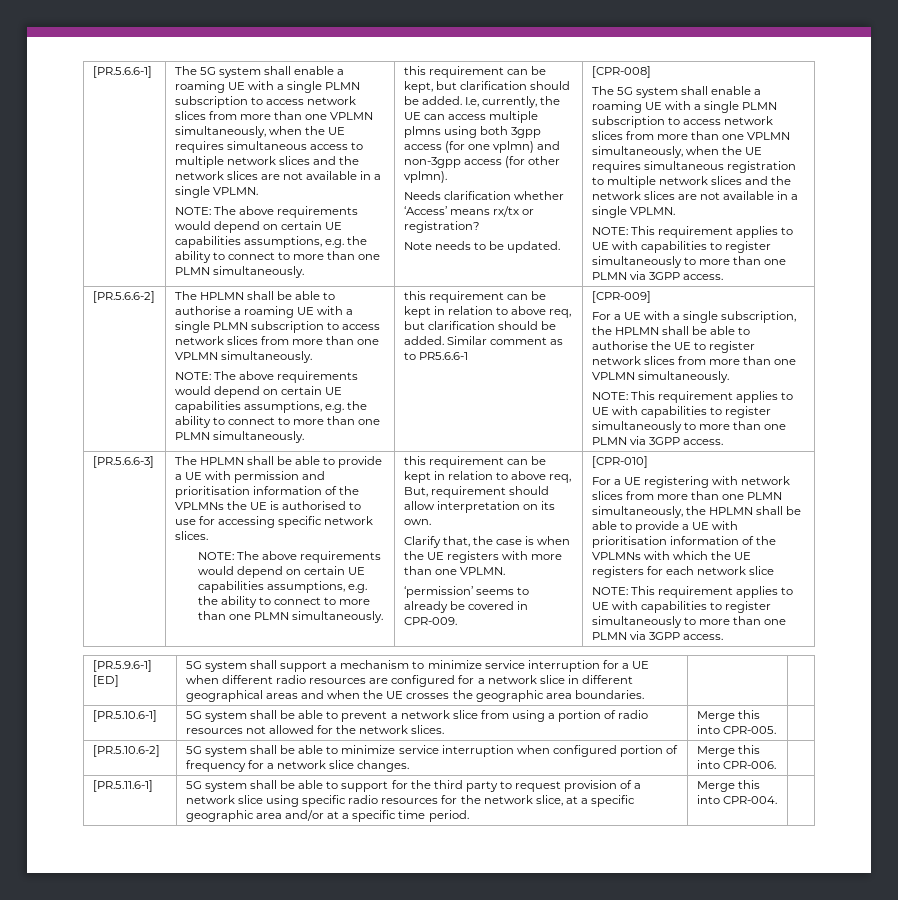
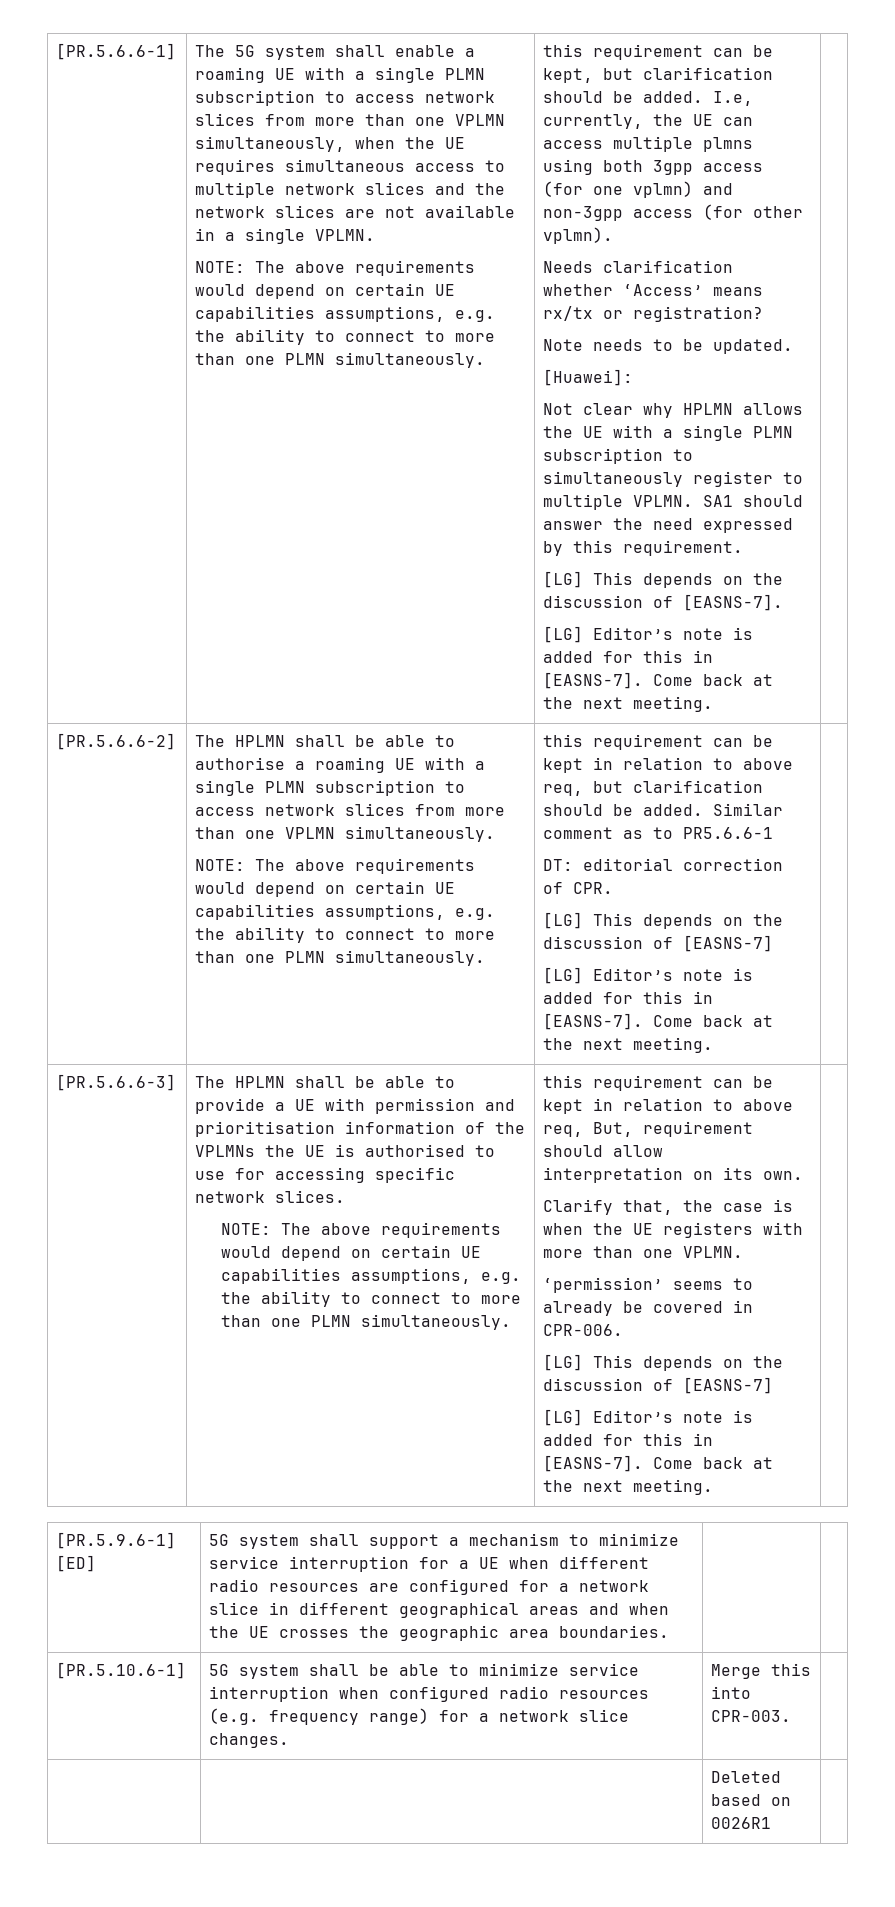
[591,66,651,78] [591,86,762,98] [591,101,778,113] [591,116,774,128] [591,131,791,140] [591,146,763,158] [591,161,797,173] [591,176,792,188] [591,191,799,200] [591,206,675,218] [591,226,794,238] [591,241,772,253] [591,256,787,268] [591,271,724,280] | [CPR-008] // The 5G system shall enable a roaming UE with a single PLMN subscription to access network slices from more than one VPLMN simultaneously, when the UE requires simultaneous registration to multiple network slices and the network slices are not available in a single VPLMN. // NOTE: This requirement applies to UE with capabilities to register simultaneously to more than one PLMN via 3GPP access. -> [543,369,634,386] [543,403,804,418] [543,425,794,441] [543,448,694,464] [543,471,804,487] [543,494,804,510] [543,518,794,533] [543,540,744,556] [543,571,784,588] [543,594,784,611] [543,626,754,643] [543,650,714,663] [543,672,774,689] [543,696,714,712] // [Huawei]: // Not clear why HPLMN allows the UE with a single PLMN subscription to simultaneously register to multiple VPLMN. SA1 should answer the need expressed by this requirement. // [LG] This depends on the discussion of [EASNS-7]. // [LG] Editor’s note is added for this in [EASNS-7]. Come back at the next meeting. |
[591,291,651,303] [591,311,797,323] [591,326,751,335] [591,341,756,353] [591,356,797,365] [591,371,729,383] [591,391,794,403] [591,406,772,418] [591,421,787,433] [591,436,724,445] | [CPR-009] // For a UE with a single subscription, the HPLMN shall be able to authorise the UE to register network slices from more than one VPLMN simultaneously. // NOTE: This requirement applies to UE with capabilities to register simultaneously to more than one PLMN via 3GPP access. -> [543,858,784,871] [543,882,614,894] [543,912,784,929] [543,935,774,952] [543,967,754,984] [543,991,714,1004] [543,1013,774,1030] [543,1037,714,1053] // DT: editorial correction of CPR. // [LG] This depends on the discussion of [EASNS-7] // [LG] Editor’s note is added for this in [EASNS-7]. Come back at the next meeting. |
[403,617,457,625] [591,456,648,468] [591,476,791,488] [591,491,783,500] [591,506,802,518] [591,521,739,533] [591,536,777,548] [591,551,752,560] [591,566,775,578] [591,586,794,598] [591,601,772,613] [591,616,787,628] [591,631,724,640] CPR-009. | [CPR-010] // For a UE registering with network slices from more than one PLMN simultaneously, the HPLMN shall be able to provide a UE with prioritisation information of the VPLMNs with which the UE registers for each network slice // NOTE: This requirement applies to UE with capabilities to register simultaneously to more than one PLMN via 3GPP access. -> [543,1324,624,1336] [543,1354,784,1371] [543,1377,774,1394] [543,1409,754,1426] [543,1433,714,1446] [543,1455,774,1472] [543,1479,714,1495] CPR-006. // [LG] This depends on the discussion of [EASNS-7] // [LG] Editor’s note is added for this in [EASNS-7]. Come back at the next meeting. |
[185,710,649,722] [185,725,445,734] [696,710,760,722] [696,725,776,734] [92,745,160,757] | 5G system shall be able to prevent a network slice from using a portion of radio resources not allowed for the network slices. | Merge this into CPR-005. | // [PR.5.10.6-2] -> (187, 1670) none
[619,745,679,757] [185,760,246,772] portion of frequency -> [499,1686,650,1699] [209,1708,430,1725] radio resources (e.g. frequency range)
[722,761,776,769] [92,780,153,792] [185,780,642,792] [185,795,636,807] [185,810,469,822] [696,780,760,792] [696,795,777,804] CPR-006. | // [PR.5.11.6-1] | 5G system shall be able to support for the third party to request provision of a network slice using specific radio resources for the network slice, at a specific geographic area and/or at a specific time period. | Merge this into CPR-004. -> [711,1710,792,1722] [711,1771,782,1783] [711,1794,792,1806] [711,1817,772,1829] CPR-003. | // | | Deleted based on 0026R1

